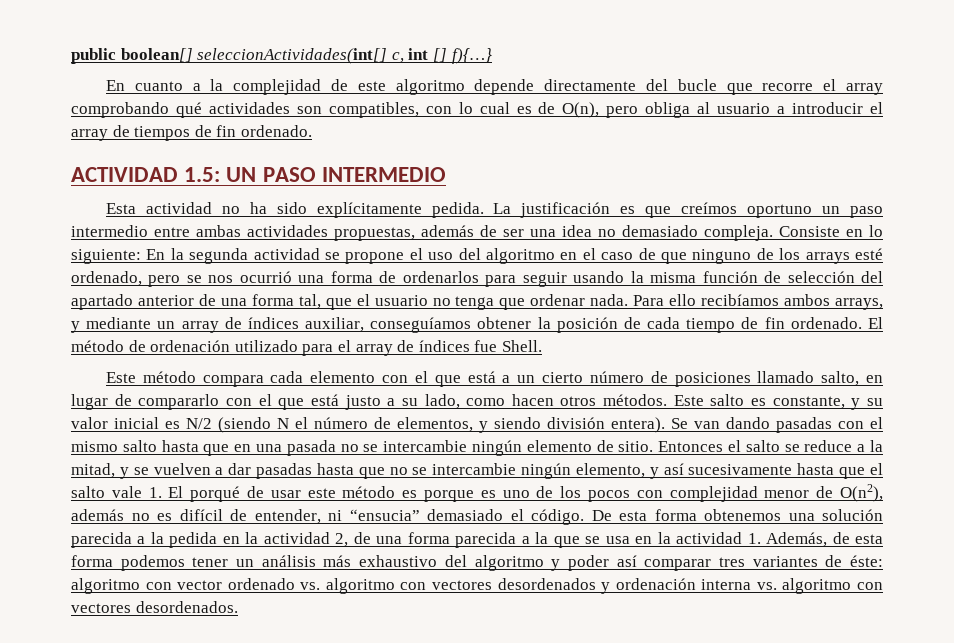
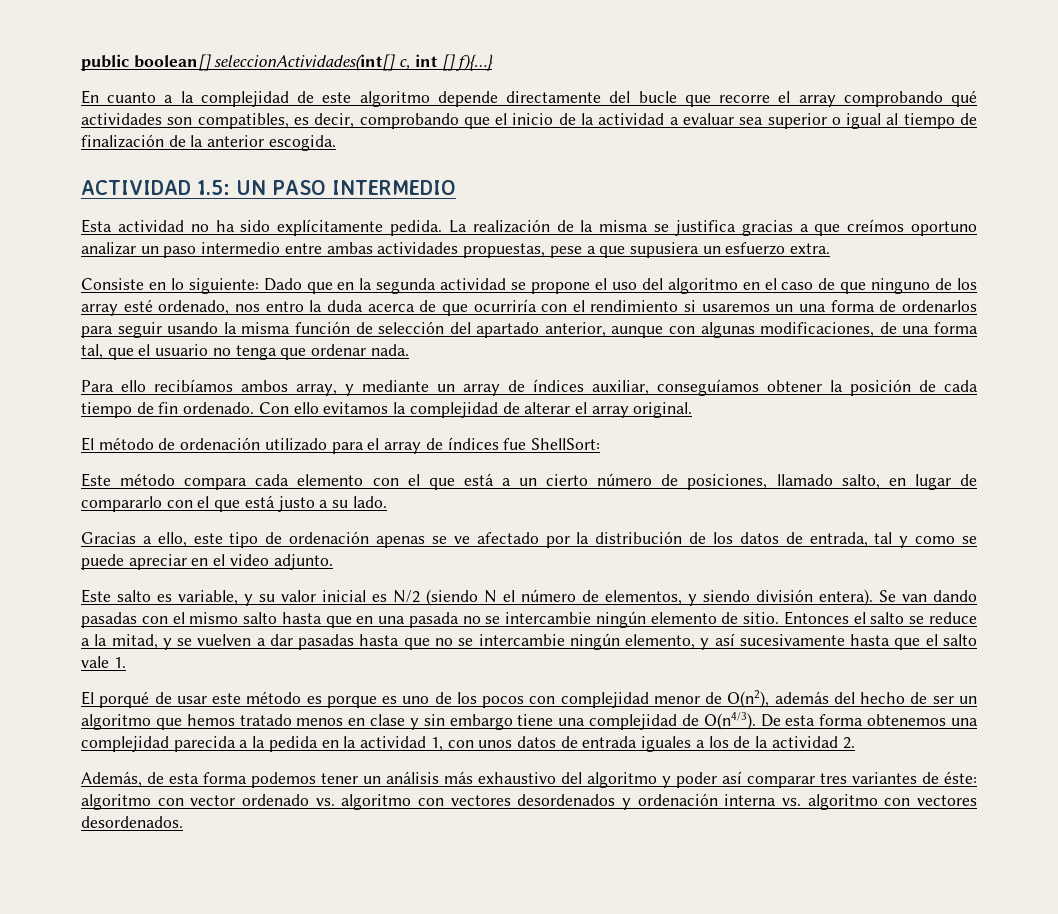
[425,102,884,118] [71,125,312,141] con lo cual es de O(n), pero obliga al usuario a introducir el array de tiempos de fin ordenado. -> [293,113,977,129] [81,134,336,151] es decir, comprobando que el inicio de la actividad a evaluar sea superior o igual al tiempo de finalización de la anterior escogida.
[520,202,636,218] justificación es -> [472,219,809,236] realización de la misma se justifica gracias a
(813, 211) none -> [81,242,136,255] analizar
[421,225,773,241] además de ser una idea no demasiado compleja. -> [549,242,831,258] pese a que supusiera un esfuerzo extra. //
[146,249,166,260] En -> [263,278,355,294] Dado que en
[805,252,850,264] arrays -> [81,304,118,316] array
[148,271,292,287] pero se nos ocurrió -> [234,299,794,316] nos entro la duda acerca de que ocurriría con el rendimiento si usaremos un
[137,295,194,306] anterior -> [544,322,875,338] anterior, aunque con algunas modificaciones,
(629, 300) none -> (409, 350) //
[835,298,884,310] arrays, -> [296,384,337,396] array,
(862, 323) none -> [258,402,693,418] Con ello evitamos la complejidad de alterar el array original. //
[501,340,542,352] Shell. -> [530,438,600,450] ShellSort:
[674,372,751,387] posiciones -> [687,474,768,490] posiciones,
[424,394,668,409] lado, como hacen otros métodos. -> [352,496,387,508] [81,531,978,548] [81,554,333,570] lado. // Gracias a ello, este tipo de ordenación apenas se ve afectado por la distribución de los datos de entrada, tal y como se puede apreciar en el video adjunto. //
[772,396,845,409] constante, -> [178,590,238,605] variable,
(162, 492) none -> (126, 662) //
[131,509,584,525] no es difícil de entender, ni “ensucia” demasiado el código. -> [833,692,977,704] [81,712,756,730] del hecho de ser un algoritmo que hemos tratado menos en clase y sin embargo tiene una complejidad de O(n4/3).
[822,509,883,521] solución -> [81,736,169,752] complejidad
[335,532,761,548] 2, de una forma parecida a la que se usa en la actividad 1. -> [430,736,855,752] 1, con unos datos de entrada iguales a los de la actividad 2. //

